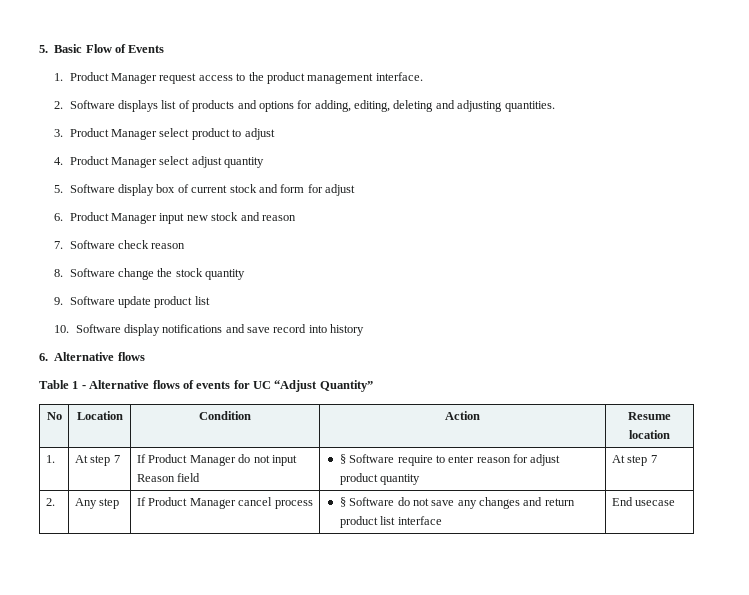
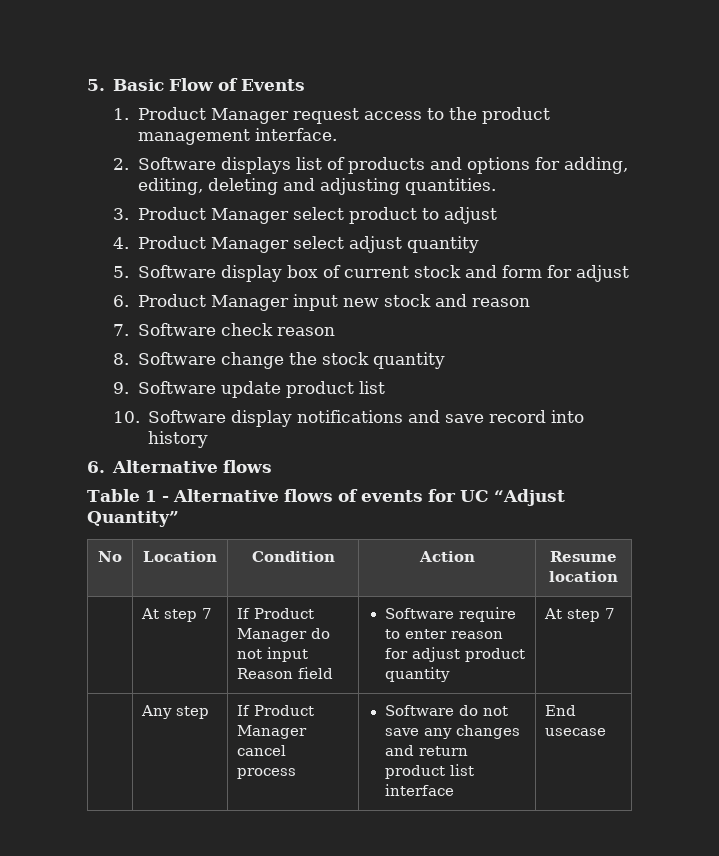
[45,455,55,463] 1. -> (618, 576) none
[339,454,346,464] § -> (334, 673) none
[45,498,55,506] 2. -> (616, 613) none
[339,497,346,507] § -> (297, 773) none

